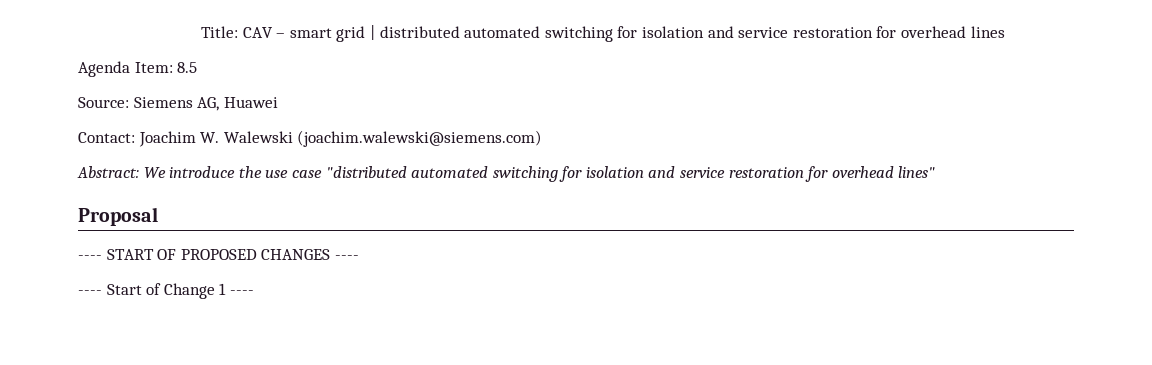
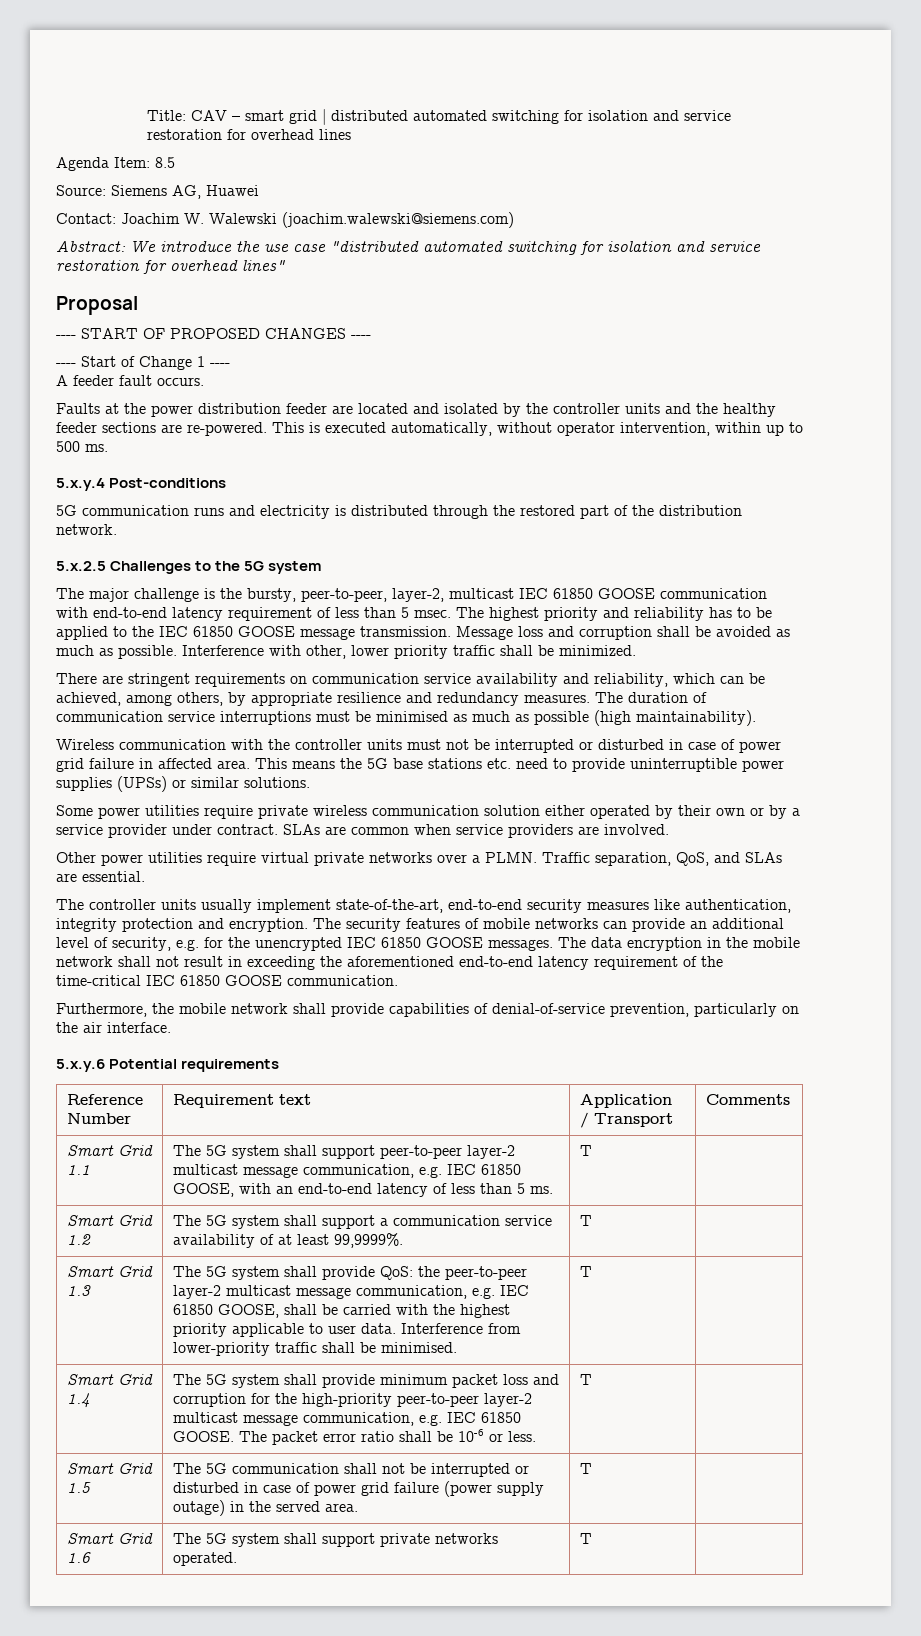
(254, 292) none -> [56,375,204,386] [56,403,776,417] [56,422,803,436] [56,441,108,452] [56,478,227,491] [56,505,742,519] [56,524,117,535] [56,561,322,574] [56,588,767,602] [56,607,772,621] [56,626,790,640] [56,645,636,659] [56,673,765,687] [56,692,707,706] [56,710,756,726] [56,739,781,753] [56,758,784,772] [56,776,310,792] [56,805,800,819] [56,824,669,838] [56,852,782,866] [56,871,145,882] [56,899,791,913] [56,918,784,932] [56,937,800,951] [56,956,723,970] [56,975,398,986] [56,1003,799,1017] [56,1022,171,1033] [56,1059,280,1072] [66,1094,143,1105] [66,1113,131,1124] [172,1094,311,1108] [579,1094,672,1108] [579,1112,673,1128] [705,1094,790,1105] [66,1145,153,1156] [66,1165,90,1175] [172,1145,515,1159] [172,1164,521,1178] [172,1183,553,1197] [579,1145,592,1156] [66,1215,153,1226] [66,1234,91,1245] [172,1215,552,1229] [172,1233,403,1248] [579,1215,592,1226] [66,1266,153,1277] [66,1285,91,1296] [172,1266,527,1280] [172,1285,529,1299] [172,1304,510,1318] [172,1323,521,1337] [172,1342,457,1356] [579,1266,592,1277] [66,1374,153,1385] [66,1393,90,1408] [172,1374,559,1388] [172,1393,532,1407] [172,1412,521,1426] [172,1429,536,1445] [579,1374,592,1385] [66,1463,153,1474] [66,1482,91,1493] [172,1463,529,1477] [172,1481,544,1497] [172,1500,358,1516] [579,1463,592,1474] [66,1533,153,1544] [66,1552,91,1563] [172,1533,498,1547] [172,1552,237,1566] [579,1533,592,1544] // A feeder fault occurs. // Faults at the power distribution feeder are located and isolated by the controller units and the healthy feeder sections are re-powered. This is executed automatically, without operator intervention, within up to 500 ms. // 5.x.y.4 Post-conditions // 5G communication runs and electricity is distributed through the restored part of the distribution network. // 5.x.2.5 Challenges to the 5G system // The major challenge is the bursty, peer-to-peer, layer-2, multicast IEC 61850 GOOSE communication with end-to-end latency requirement of less than 5 msec. The highest priority and reliability has to be applied to the IEC 61850 GOOSE message transmission. Message loss and corruption shall be avoided as much as possible. Interference with other, lower priority traffic shall be minimized. // There are stringent requirements on communication service availability and reliability, which can be achieved, among others, by appropriate resilience and redundancy measures. The duration of communication service interruptions must be minimised as much as possible (high maintainability). // Wireless communication with the controller units must not be interrupted or disturbed in case of power grid failure in affected area. This means the 5G base stations etc. need to provide uninterruptible power supplies (UPSs) or similar solutions. // Some power utilities require private wireless communication solution either operated by their own or by a service provider under contract. SLAs are common when service providers are involved. // Other power utilities require virtual private networks over a PLMN. Traffic separation, QoS, and SLAs are essential. // The controller units usually implement state-of-the-art, end-to-end security measures like authentication, integrity protection and encryption. The security features of mobile networks can provide an additional level of security, e.g. for the unencrypted IEC 61850 GOOSE messages. The data encryption in the mobile network shall not result in exceeding the aforementioned end-to-end latency requirement of the time-critical IEC 61850 GOOSE communication. // Furthermore, the mobile network shall provide capabilities of denial-of-service prevention, particularly on the air interface. // 5.x.y.6 Potential requirements // Reference Number | Requirement text | Application / Transport | Comments // Smart Grid 1.1 | The 5G system shall support peer-to-peer layer-2 multicast message communication, e.g. IEC 61850 GOOSE, with an end-to-end latency of less than 5 ms. | T | // Smart Grid 1.2 | The 5G system shall support a communication service availability of at least 99,9999%. | T | // Smart Grid 1.3 | The 5G system shall provide QoS: the peer-to-peer layer-2 multicast message communication, e.g. IEC 61850 GOOSE, shall be carried with the highest priority applicable to user data. Interference from lower-priority traffic shall be minimised. | T | // Smart Grid 1.4 | The 5G system shall provide minimum packet loss and corruption for the high-priority peer-to-peer layer-2 multicast message communication, e.g. IEC 61850 GOOSE. The packet error ratio shall be 10-6 or less. | T | // Smart Grid 1.5 | The 5G communication shall not be interrupted or disturbed in case of power grid failure (power supply outage) in the served area. | T | // Smart Grid 1.6 | The 5G system shall support private networks operated. | T |

